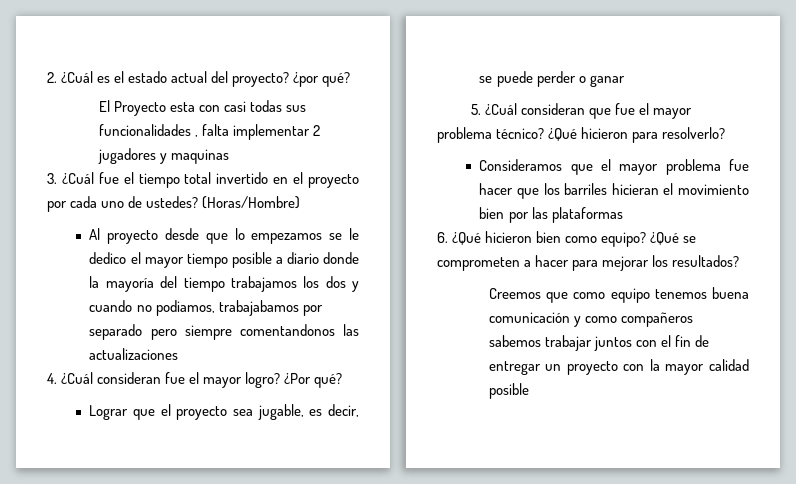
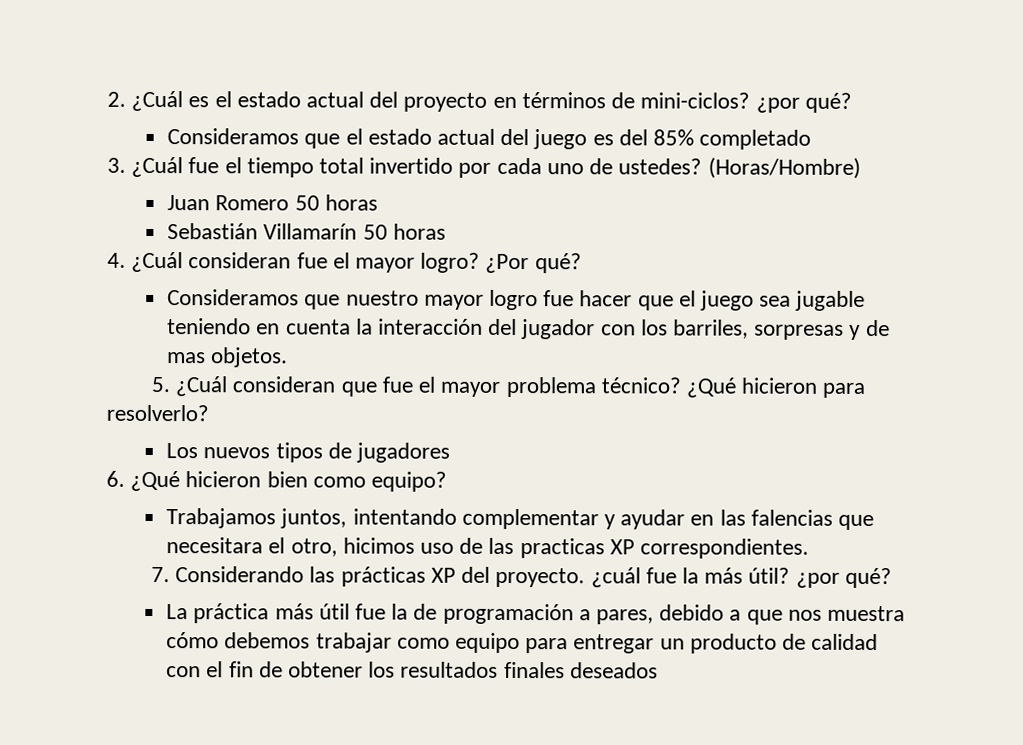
[232,72,351,87] [98,100,307,116] [98,124,321,140] [97,148,230,164] proyecto? ¿por qué? // El Proyecto esta con casi todas sus funcionalidades , falta implementar 2 jugadores y maquinas -> [403,92,852,113] [167,128,812,150] proyecto en términos de mini-ciclos? ¿por qué? // Consideramos que el estado actual del juego es del 85% completado
[273,172,359,188] en el proyecto -> (454, 165) none
[89,228,360,244] [89,252,360,268] [89,276,360,292] [89,300,323,316] [89,324,359,340] [89,348,179,360] Al proyecto desde que lo empezamos se le dedico el mayor tiempo posible a diario donde la mayoría del tiempo trabajamos los dos y cuando no podiamos, trabajabamos por separado pero siempre comentandonos las actualizaciones -> [167,194,378,211] [167,223,446,240] Juan Romero 50 horas // Sebastián Villamarín 50 horas
[89,404,359,420] [479,71,625,87] Lograr que el proyecto sea jugable, es decir, se puede perder o ganar -> [167,289,866,311] [167,318,890,340] [167,347,289,368] Consideramos que nuestro mayor logro fue hacer que el juego sea jugable teniendo en cuenta la interacción del jugador con los barriles, sorpresas y de mas objetos.
[479,159,749,175] [479,183,749,199] [479,207,623,223] Consideramos que el mayor problema fue hacer que los barriles hicieran el movimiento bien por las plataformas -> [166,442,451,463] Los nuevos tipos de jugadores
[650,232,697,245] [437,255,740,271] [488,287,749,303] [488,312,694,327] [488,335,710,351] [488,359,749,375] [488,383,529,399] ¿Qué se comprometen a hacer para mejorar los resultados? // Creemos que como equipo tenemos buena comunicación y como compañeros sabemos trabajar juntos con el fin de entregar un proyecto con la mayor calidad posible -> [166,508,875,531] [166,537,810,559] [151,566,892,589] [166,603,906,625] [166,632,879,654] [166,661,658,679] // Trabajamos juntos, intentando complementar y ayudar en las falencias que necesitara el otro, hicimos uso de las practicas XP correspondientes. // 7. Considerando las prácticas XP del proyecto. ¿cuál fue la más útil? ¿por qué? // La práctica más útil fue la de programación a pares, debido a que nos muestra cómo debemos trabajar como equipo para entregar un producto de calidad con el fin de obtener los resultados finales deseados

